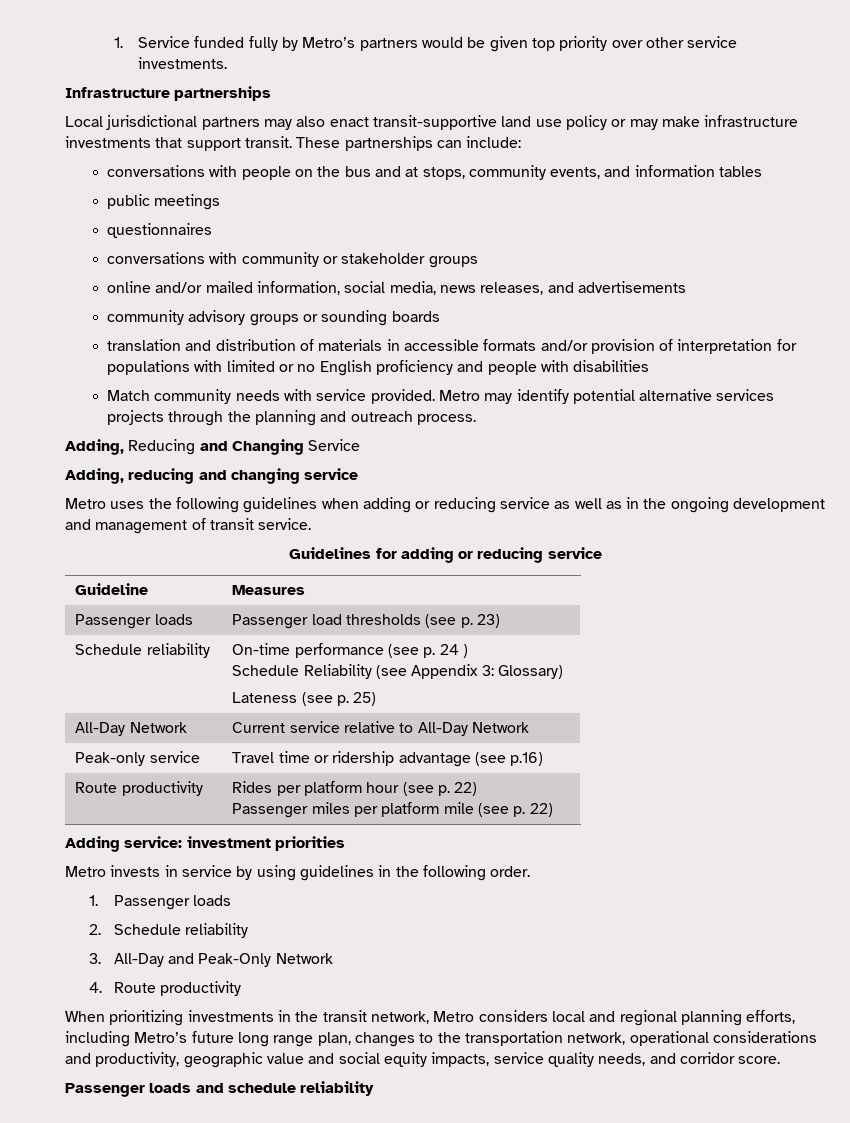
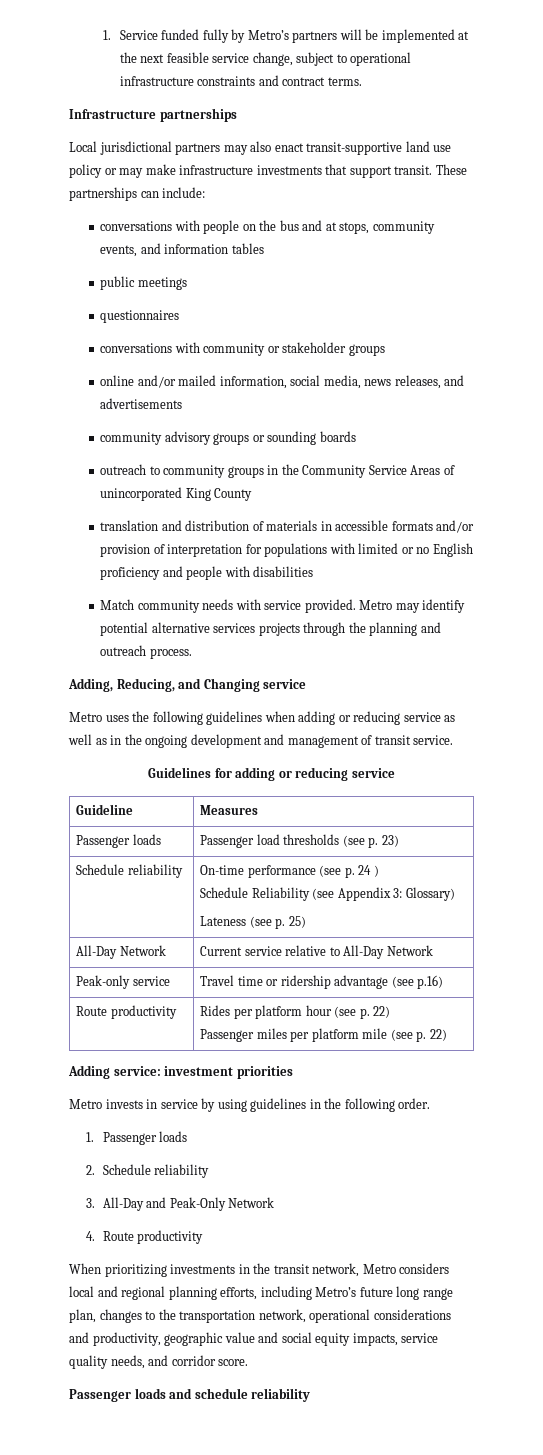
[421,36,738,52] [138,57,228,69] would be given top priority over other service investments. -> [339,29,470,43] [119,52,412,66] [119,75,362,86] will be implemented at the next feasible service change, subject to operational infrastructure constraints and contract terms.
(440, 316) none -> [100,464,455,478] [100,487,253,501] // outreach to community groups in the Community Service Areas of unincorporated King County
[128,439,196,455] Reducing -> [116,678,175,692] Reducing,
[308,439,361,451] [65,468,300,484] Service // Adding, reducing and changing -> (260, 685) none

